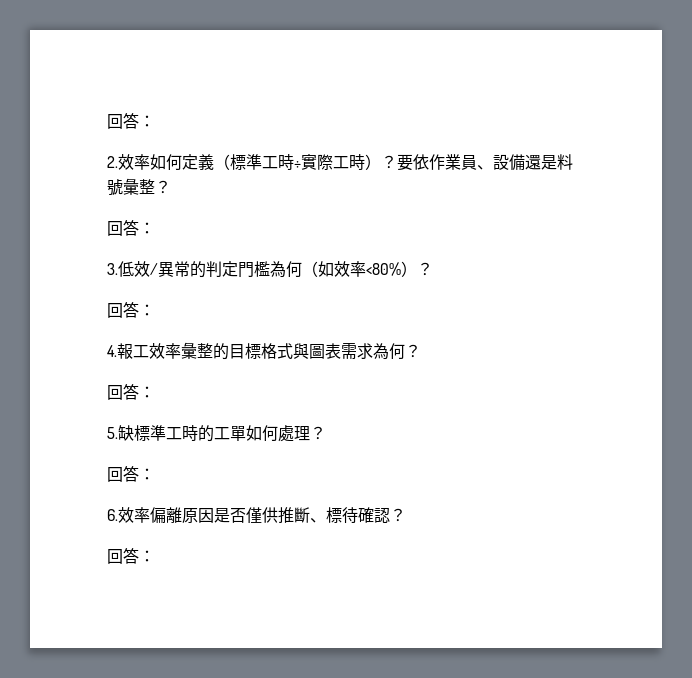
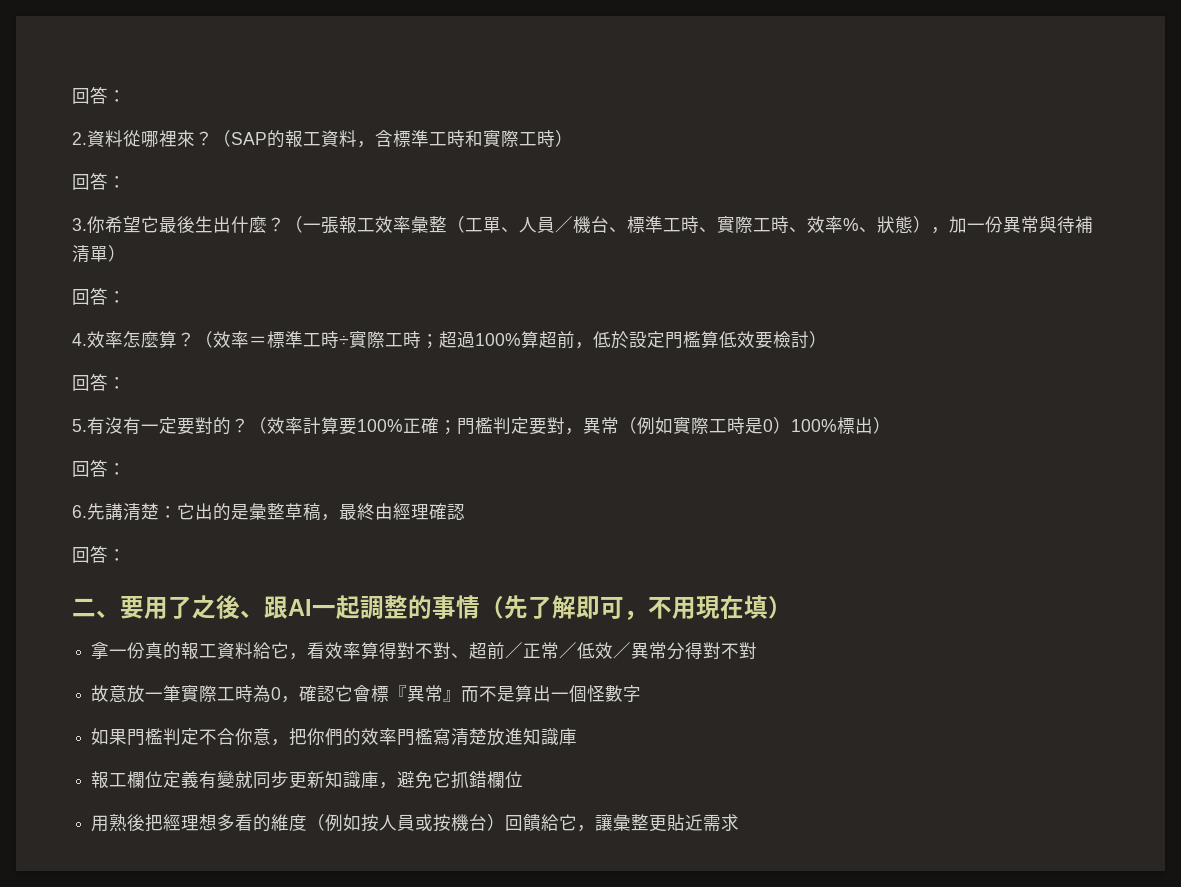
[118,154,230,170] 效率如何定義（ -> [87,130,573,148] [72,172,126,190] [72,216,1093,234] [72,245,126,263] [72,287,126,305] [72,331,267,348] 資料從哪裡來？（SAP的報工資料，含標準工時和實際工時） // 回答： // 3.你希望它最後生出什麼？（一張報工效率彙整（工單、人員／機台、標準工時、實際工時、效率%、狀態），加一份異常與待補清單） // 回答： // 4.效率怎麼算？（效率＝
[365,154,573,171] [107,178,171,196] [107,220,155,236] [107,261,433,278] [107,302,155,318] [107,342,421,360] [107,384,155,400] [107,425,326,442] [107,466,155,482] [107,507,406,524] [107,548,155,564] ）？要依作業員、設備還是料號彙整？ // 回答： // 3.低效/異常的判定門檻為何（如效率<80%）？ // 回答： // 4.報工效率彙整的目標格式與圖表需求為何？ // 回答： // 5.缺標準工時的工單如何處理？ // 回答： // 6.效率偏離原因是否僅供推斷、標待確認？ // 回答： -> [421,331,827,349] [72,373,126,391] [72,417,891,435] [72,459,126,477] [72,503,465,521] [72,545,126,563] [72,595,792,620] [91,642,758,660] [91,685,642,703] [91,728,578,746] [91,770,524,789] [91,814,740,832] ；超過100%算超前，低於設定門檻算低效要檢討） // 回答： // 5.有沒有一定要對的？（效率計算要100%正確；門檻判定要對，異常（例如實際工時是0）100%標出） // 回答： // 6.先講清楚：它出的是彙整草稿，最終由經理確認 // 回答： // 二、要用了之後、跟AI一起調整的事情（先了解即可，不用現在填） // 拿一份真的報工資料給它，看效率算得對不對、超前／正常／低效／異常分得對不對 // 故意放一筆實際工時為0，確認它會標『異常』而不是算出一個怪數字 // 如果門檻判定不合你意，把你們的效率門檻寫清楚放進知識庫 // 報工欄位定義有變就同步更新知識庫，避免它抓錯欄位 // 用熟後把經理想多看的維度（例如按人員或按機台）回饋給它，讓彙整更貼近需求

